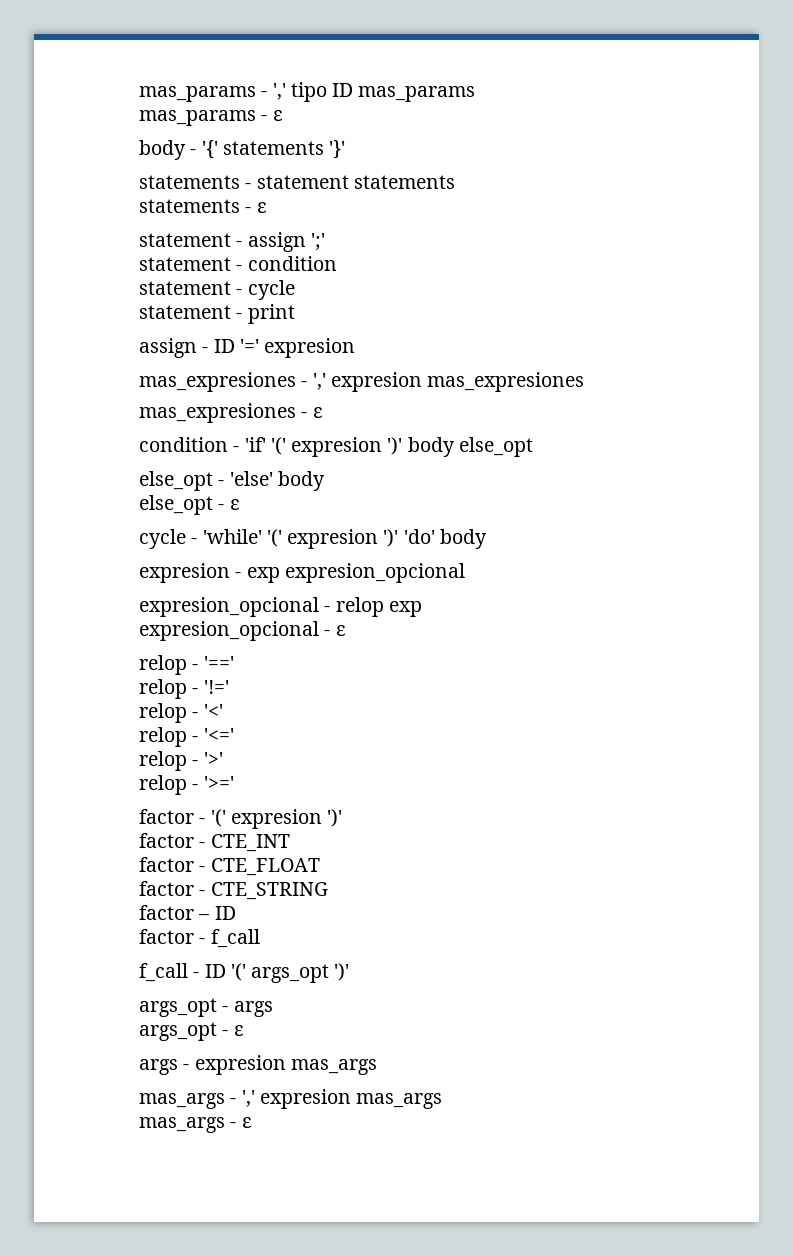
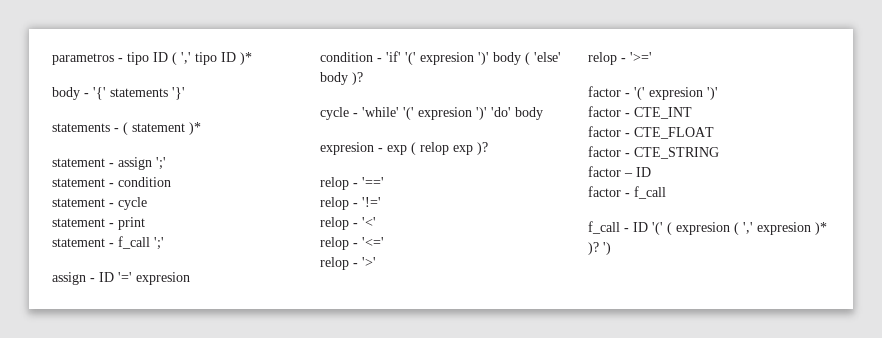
[139,82,476,102] [139,110,283,126] mas_params - ',' tipo ID mas_params // mas_params - ε -> [52,52,252,65] parametros - tipo ID ( ',' tipo ID )*
[256,175,455,189] [139,199,267,213] statement statements // statements - ε -> [123,122,201,135] ( statement )*
(295, 314) none -> [52,236,164,250] // statement - f_call ';'
[139,372,585,392] [139,403,323,423] // mas_expresiones - ',' expresion mas_expresiones // mas_expresiones - ε -> (190, 278) none
[458,437,533,457] [139,471,225,491] else_opt // else_opt - -> [525,52,530,65] (
[139,495,240,515] // else_opt - ε -> [352,72,363,85] )?
[284,563,465,583] [139,597,331,617] expresion_opcional // expresion_opcional - -> [411,142,416,155] (
[139,621,346,641] // expresion_opcional - ε -> [477,142,488,155] )?
[251,963,350,983] [139,998,273,1017] [139,1022,244,1041] [139,1055,377,1075] [139,1089,443,1109] [139,1117,252,1133] args_opt ')' // args_opt - args // args_opt - ε // args - expresion mas_args // mas_args - ',' expresion mas_args // mas_args - ε -> [667,222,827,235] [588,242,611,255] ( expresion ( ',' expresion )* )? ')

